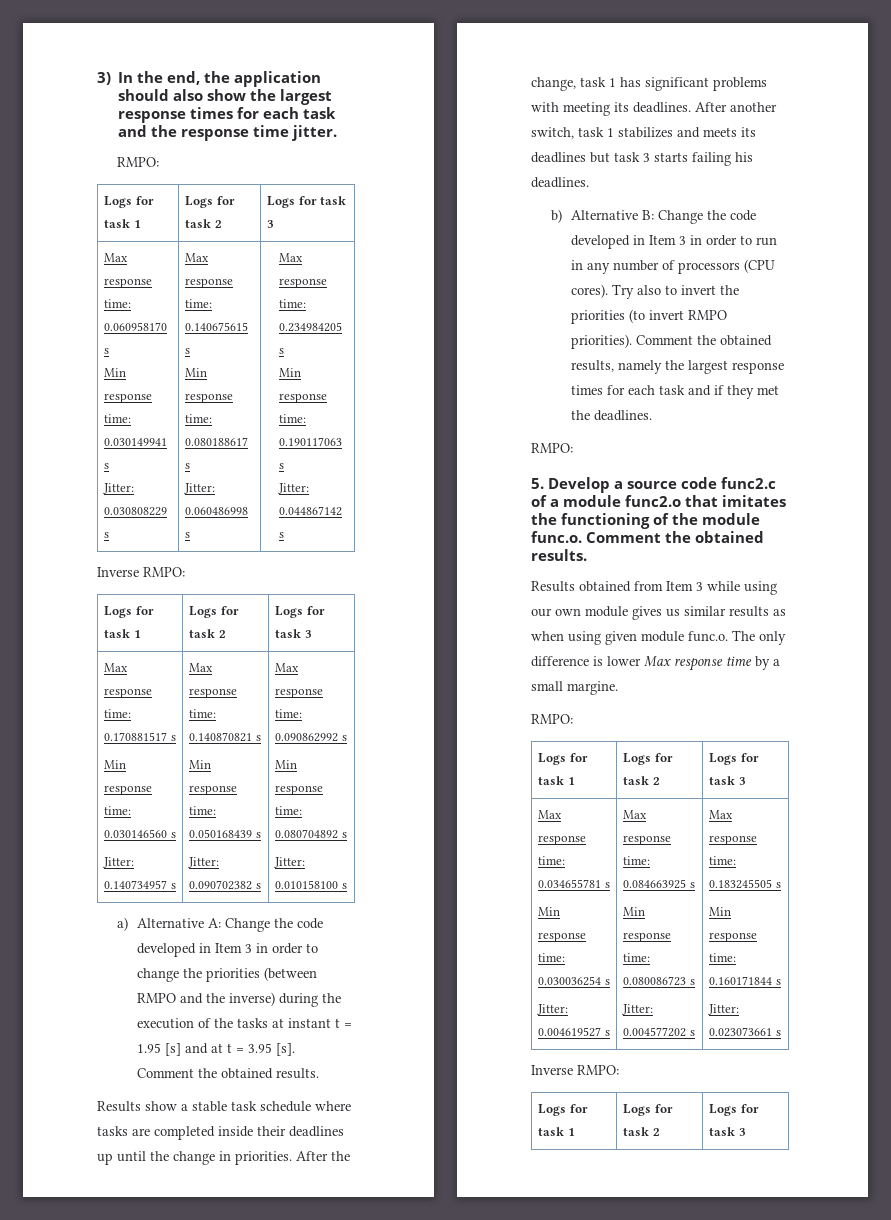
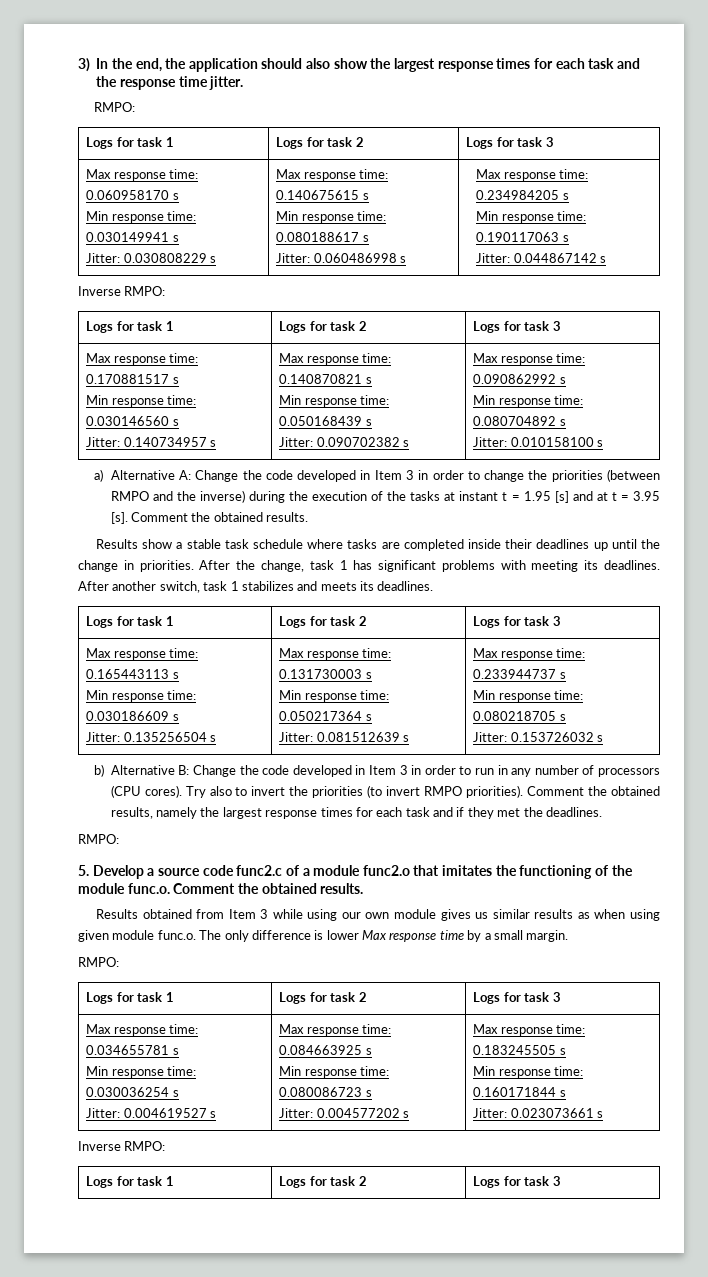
[531,152,753,166] [531,177,589,188] deadlines but task 3 starts failing his deadlines. -> [377,581,434,591] [86,616,174,628] [279,616,367,628] [473,616,561,628] [86,648,199,660] [86,669,179,679] [86,690,197,702] [86,711,179,721] [86,732,217,742] [279,648,392,660] [279,669,372,679] [279,690,390,702] [279,711,372,721] [279,732,410,742] [473,648,586,660] [473,669,566,679] [473,690,584,702] [473,711,566,721] [473,732,604,742] deadlines. // Logs for task 1 | Logs for task 2 | Logs for task 3 // Max response time: 0.165443113 s // Min response time: 0.030186609 s // Jitter: 0.135256504 s | Max response time: 0.131730003 s // Min response time: 0.050217364 s // Jitter: 0.081512639 s | Max response time: 0.233944737 s // Min response time: 0.080218705 s // Jitter: 0.153726032 s
[567,681,618,695] margine. -> [526,930,569,942] margin.

